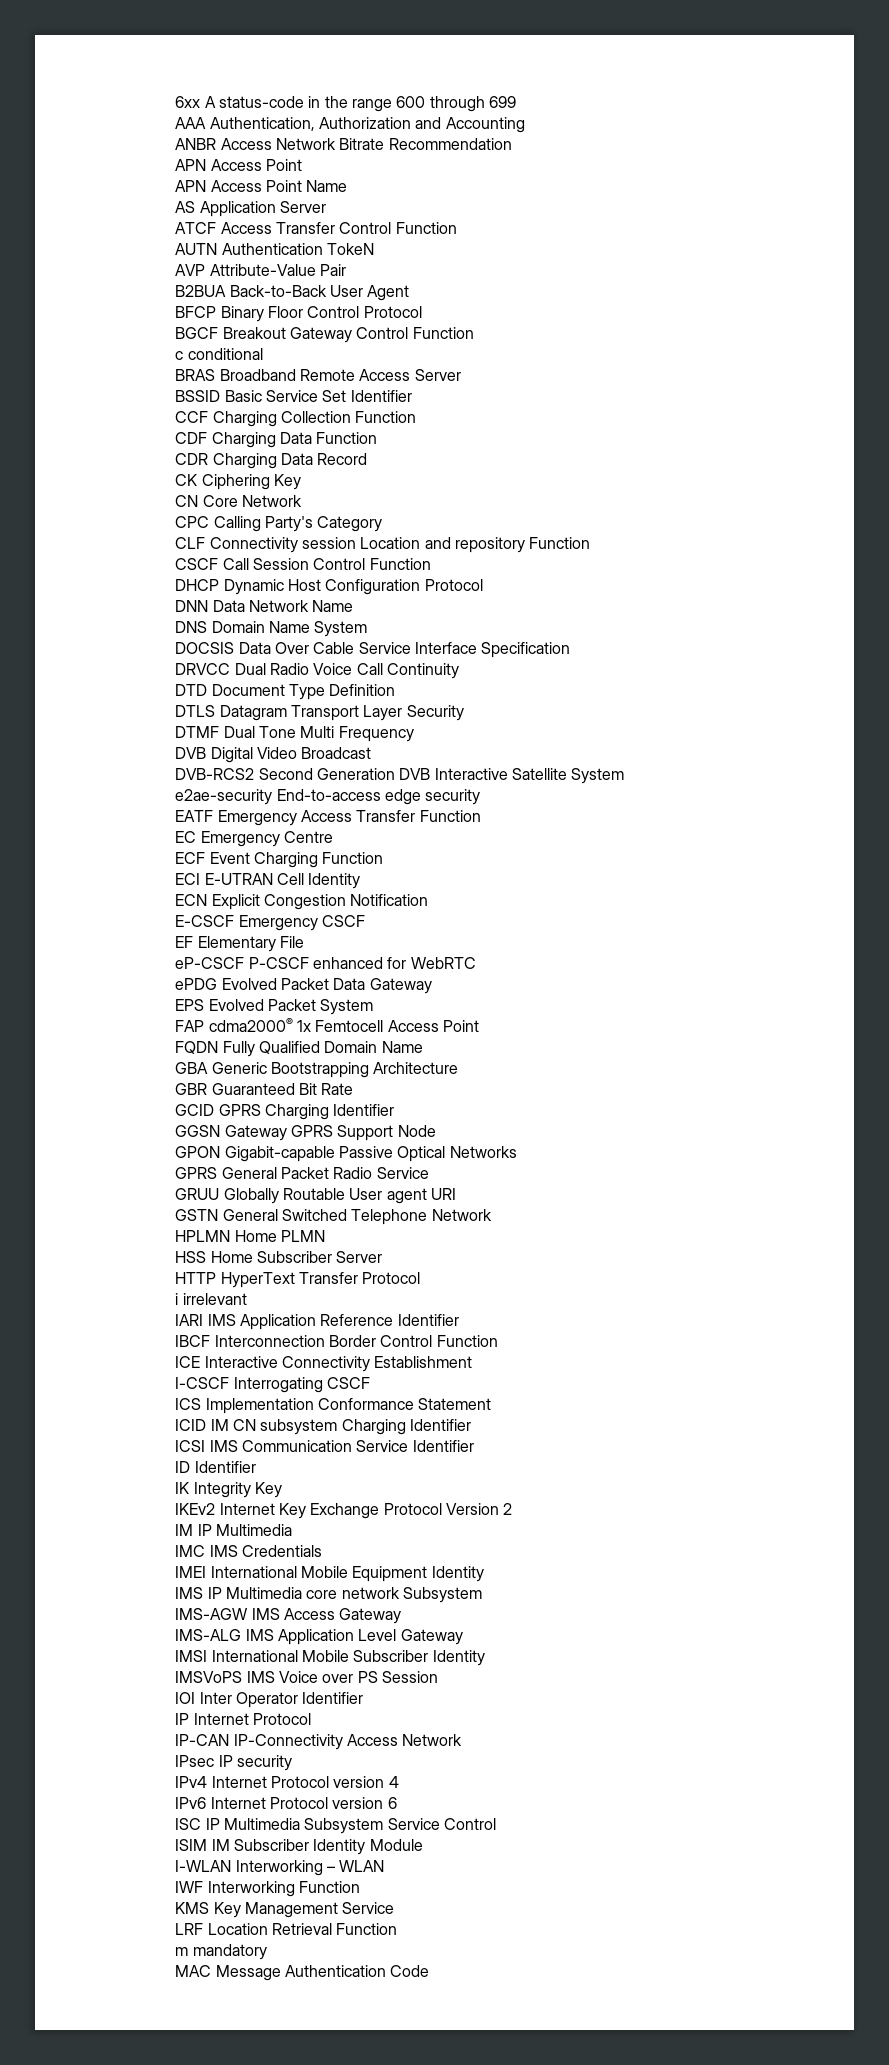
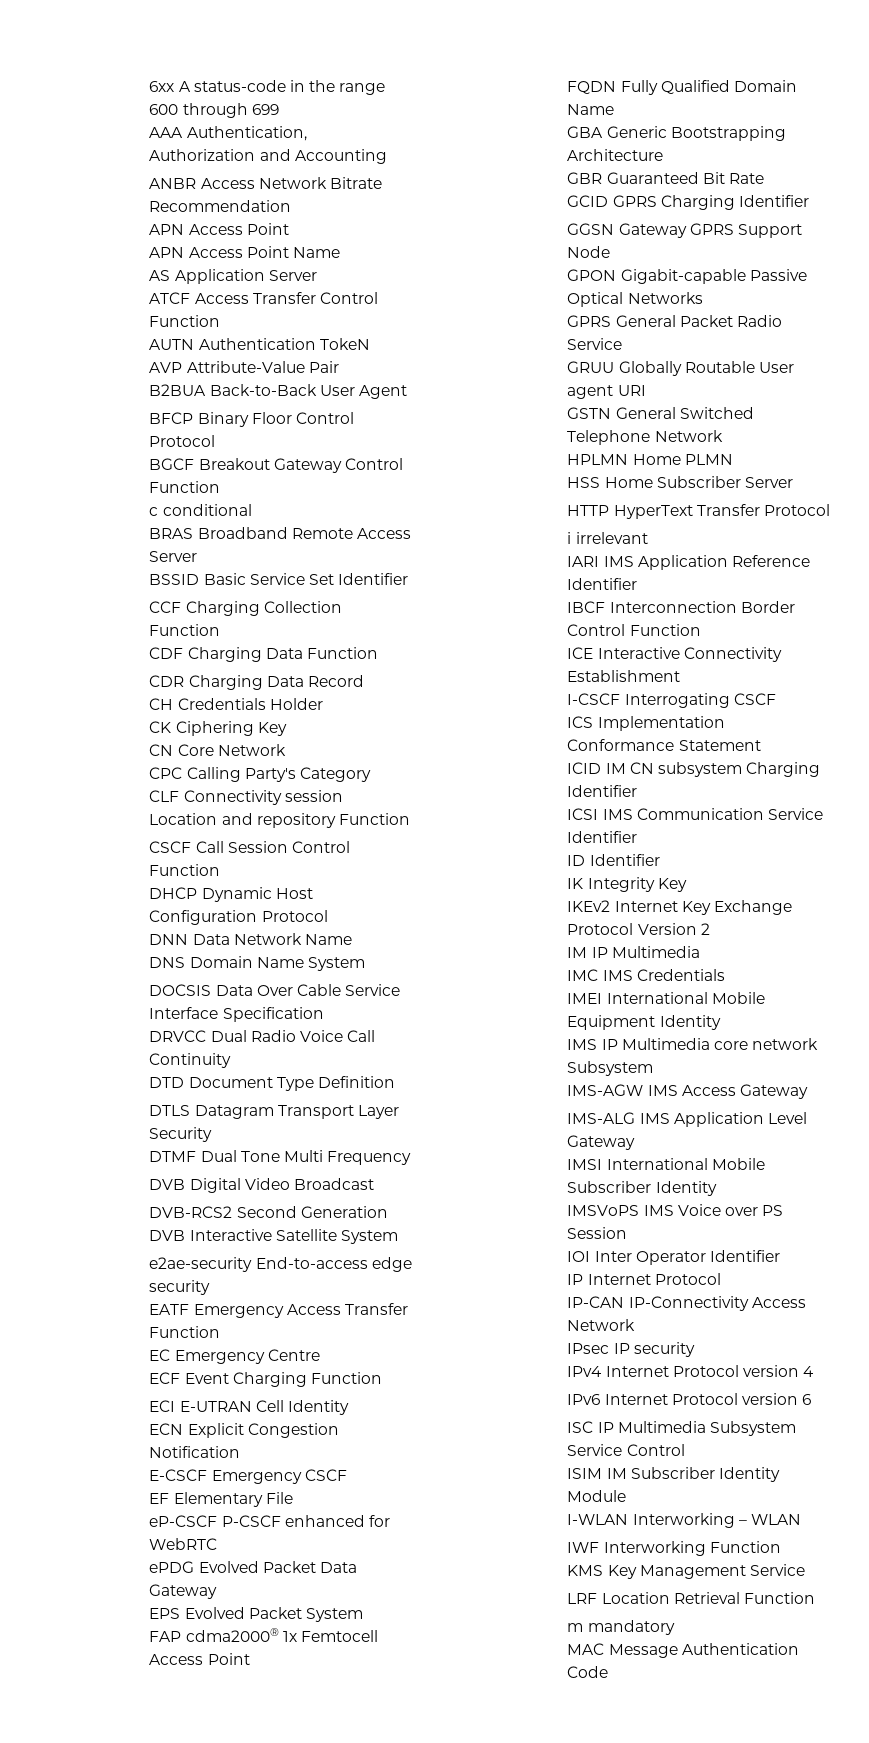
(368, 459) none -> [149,698,323,710] // CH Credentials Holder

